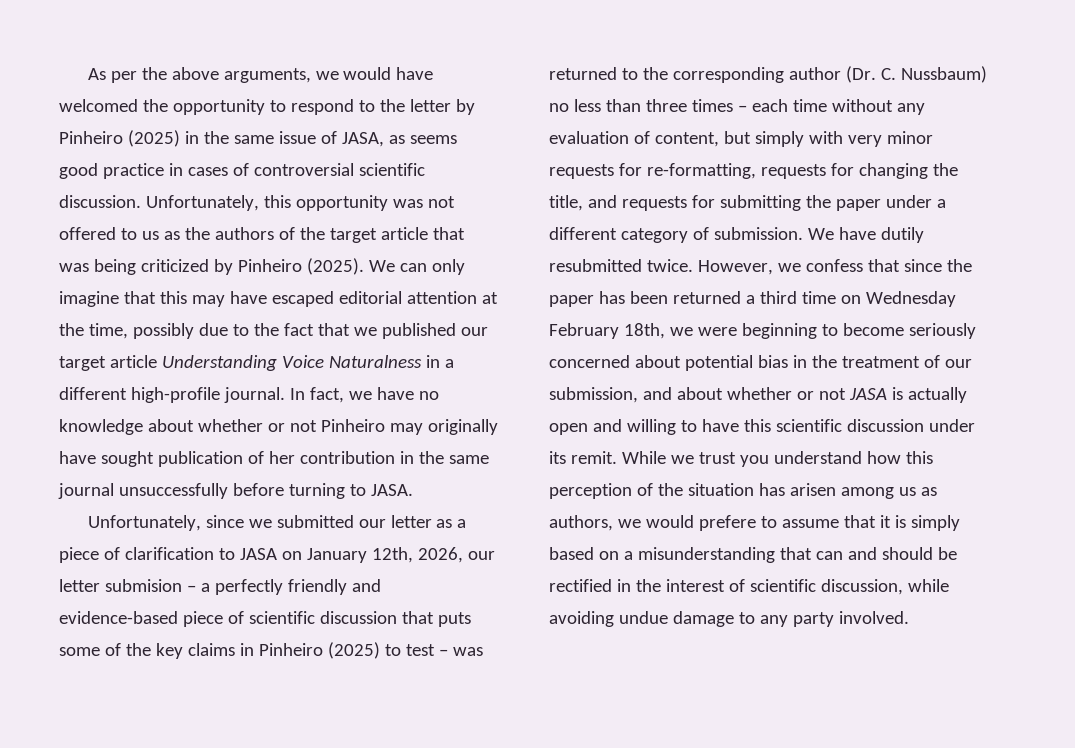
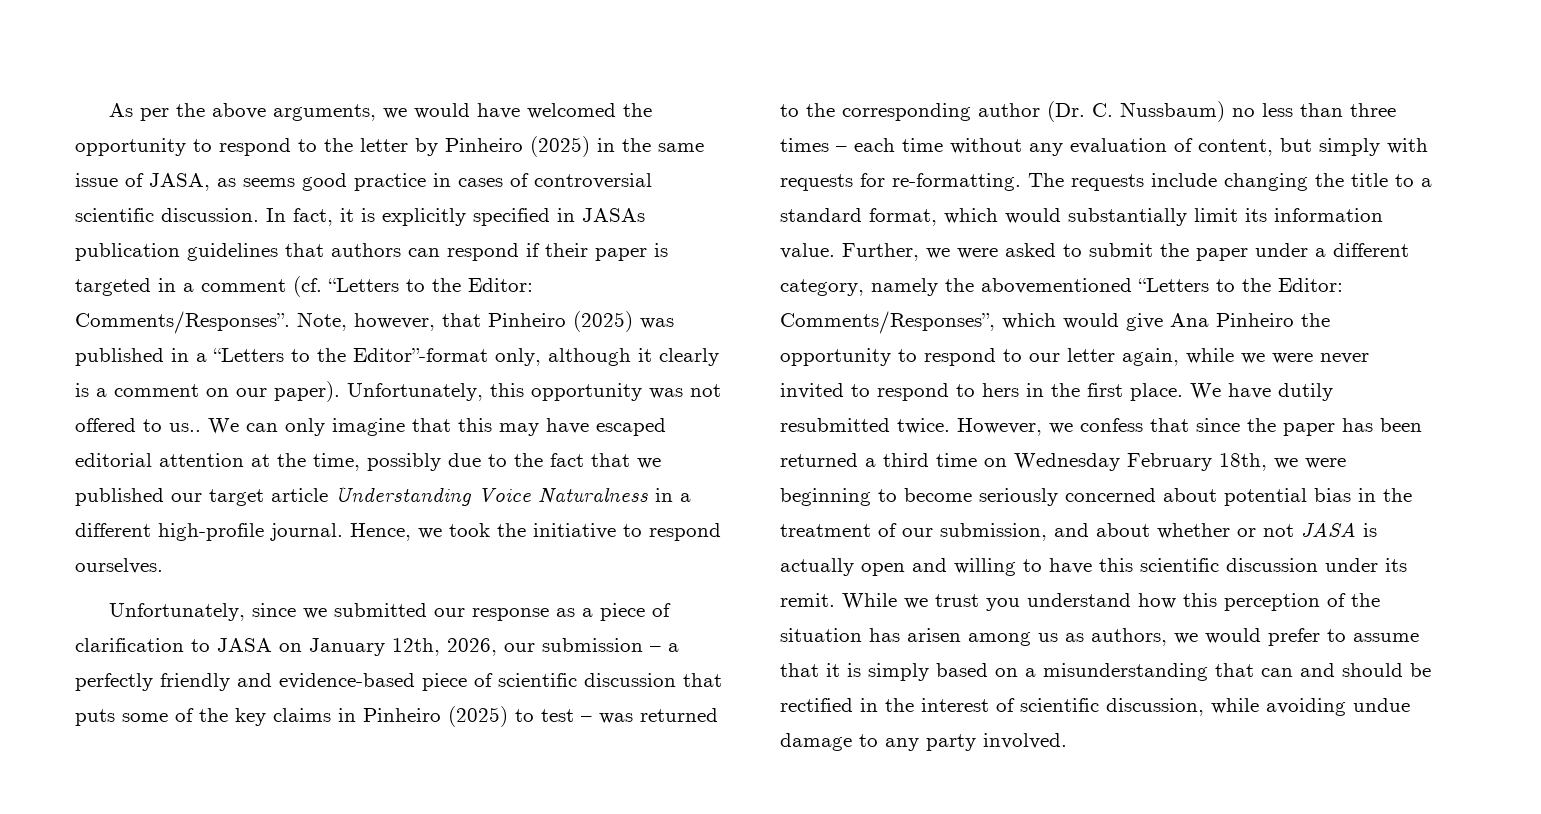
(141, 201) none -> [266,208,645,226] [75,243,668,261] [75,276,533,297] [75,311,674,334] [75,348,719,366] [75,381,340,402] In fact, it is explicitly specified in JASAs publication guidelines that authors can respond if their paper is targeted in a comment (cf. “Letters to the Editor: Comments/Responses”. Note, however, that Pinheiro (2025) was published in a “Letters to the Editor”-format only, although it clearly is a comment on our paper).
[141,227,465,243] [59,258,364,275] us as the authors of the target article that was being criticized by Pinheiro (2025). -> [169,423,201,432] us..
[289,387,439,403] [59,419,498,435] [59,451,489,467] [58,483,413,499] In fact, we have no knowledge about whether or not Pinheiro may originally have sought publication of her contribution in the same journal unsuccessfully before turning to JASA. -> [350,523,721,541] [75,558,163,574] Hence, we took the initiative to respond ourselves.
[390,515,432,528] letter -> [471,608,549,621] response
[59,579,182,592] letter submision -> [542,638,643,652] submission
[847,131,933,147] [549,163,958,179] [549,195,801,211] very minor requests for re-formatting, requests for changing the title, and requests for submitting -> [780,173,1432,191] [780,208,1383,226] [780,243,1153,261] requests for re-formatting. The requests include changing the title to a standard format, which would substantially limit its information value. Further, we were asked to submit
[620,227,803,243] category of submission. -> [780,278,1343,296] [780,311,1330,334] [780,348,1369,366] [780,383,1183,401] category, namely the abovementioned “Letters to the Editor: Comments/Responses”, which would give Ana Pinheiro the opportunity to respond to our letter again, while we were never invited to respond to hers in the first place.
[698,515,756,531] prefere -> [1268,628,1320,646] prefer

